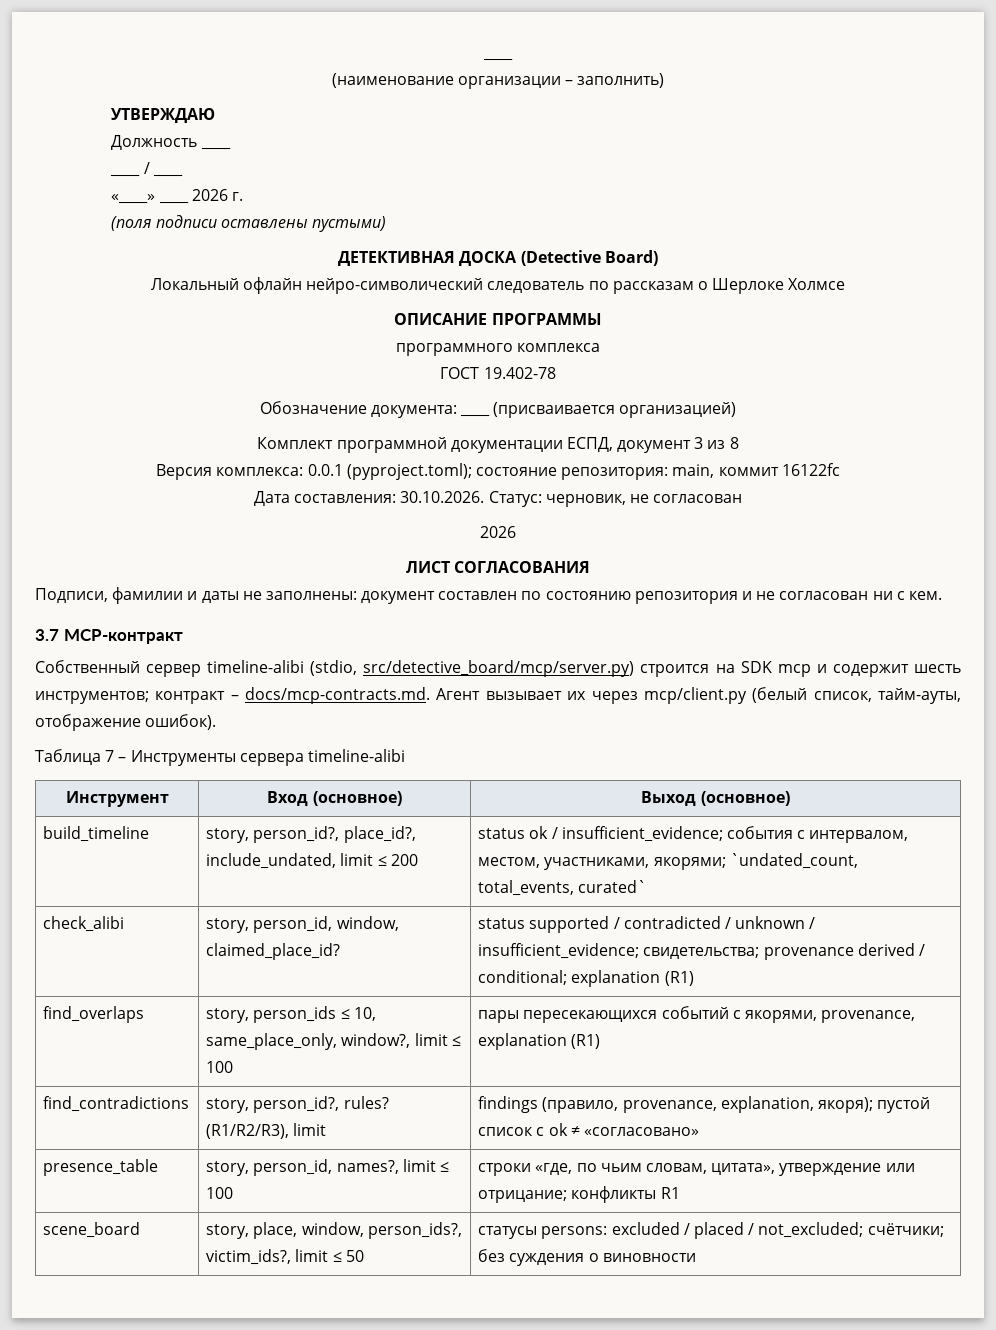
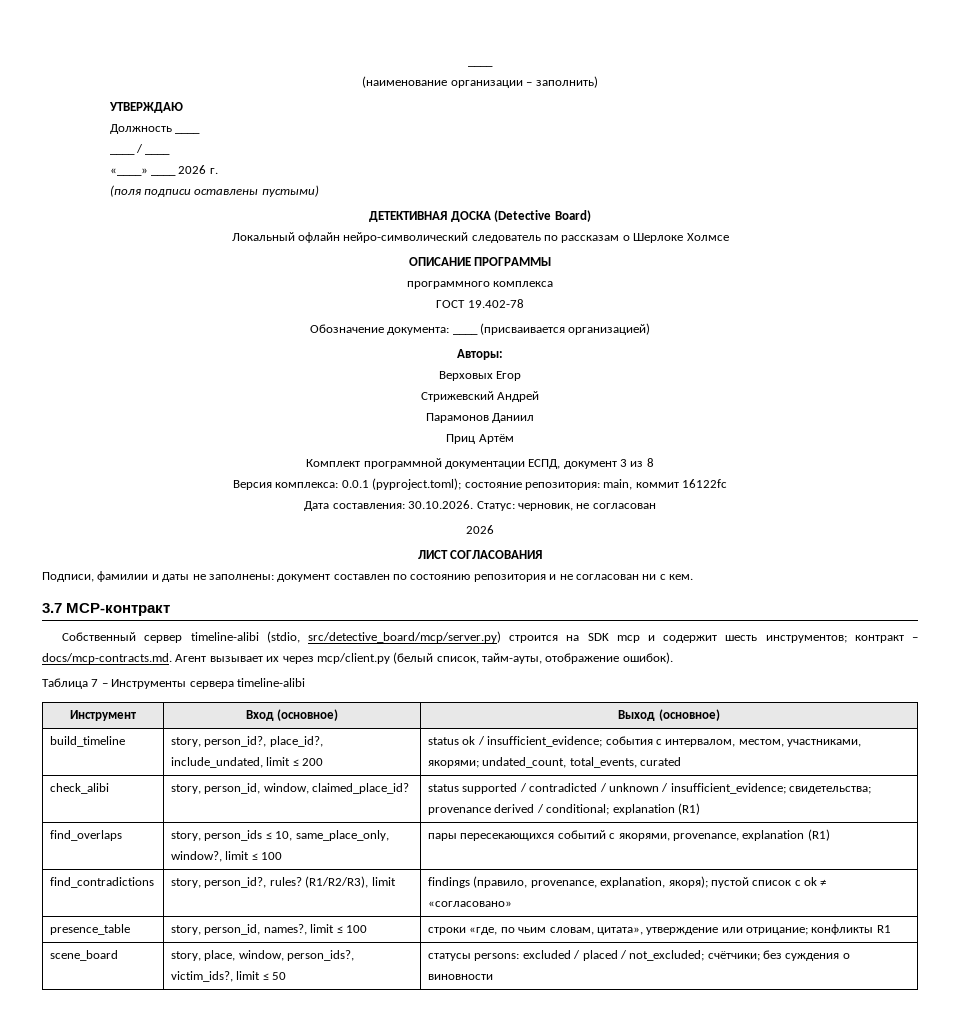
(737, 410) none -> [457,349,503,360] [438,371,522,381] [420,391,540,402] [425,413,535,423] [446,434,514,444] // Авторы: // Верховых Егор // Стрижевский Андрей // Парамонов Даниил // Приц Артём
[729,853,858,869] [478,880,647,896] `undated_count, total_events, curated` -> [482,757,682,768] undated_count, total_events, curated

